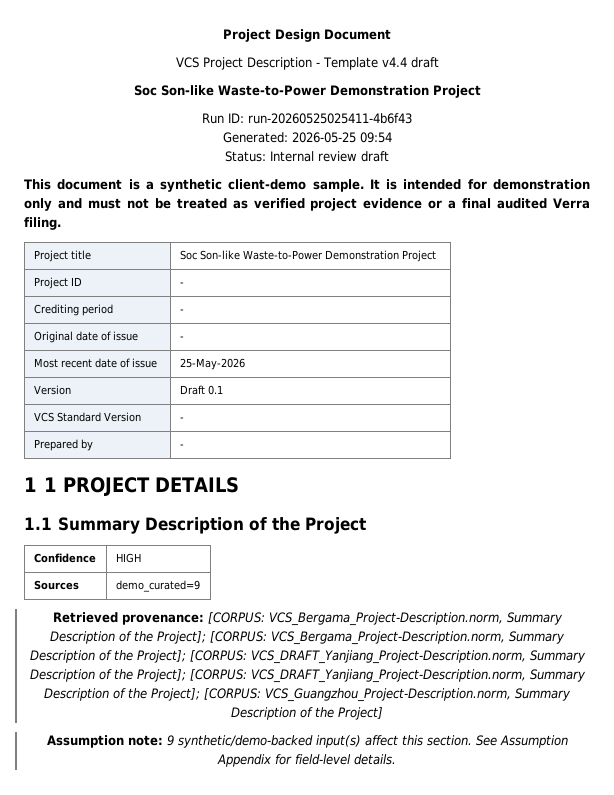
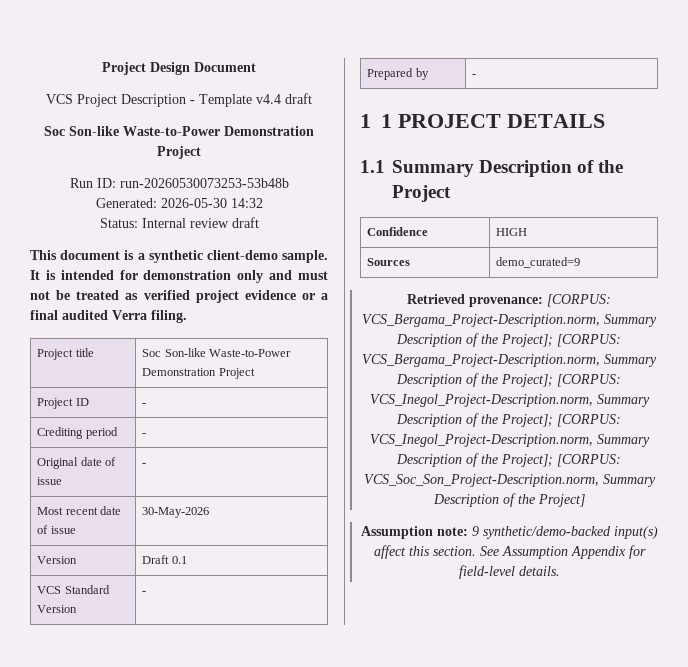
[248,113,412,124] run-20260525025411-4b6f43 -> [119,178,289,188] run-20260530073253-53b48b
[291,132,392,143] 2026-05-25 09:54 -> [160,198,263,208] 2026-05-30 14:32
[179,358,245,370] 25-May-2026 -> [142,507,210,518] 30-May-2026
[250,650,586,664] [29,669,586,683] [44,688,511,702] VCS_DRAFT_Yanjiang_Project-Description.norm, Summary Description of the Project]; [CORPUS: VCS_DRAFT_Yanjiang_Project-Description.norm, Summary Description of the Project]; [CORPUS: VCS_Guangzhou_Project-Description.norm, -> [369,394,650,407] [396,413,621,427] [369,434,650,447] [396,453,621,467] [363,474,599,487] VCS_Inegol_Project-Description.norm, Summary Description of the Project]; [CORPUS: VCS_Inegol_Project-Description.norm, Summary Description of the Project]; [CORPUS: VCS_Soc_Son_Project-Description.norm,

